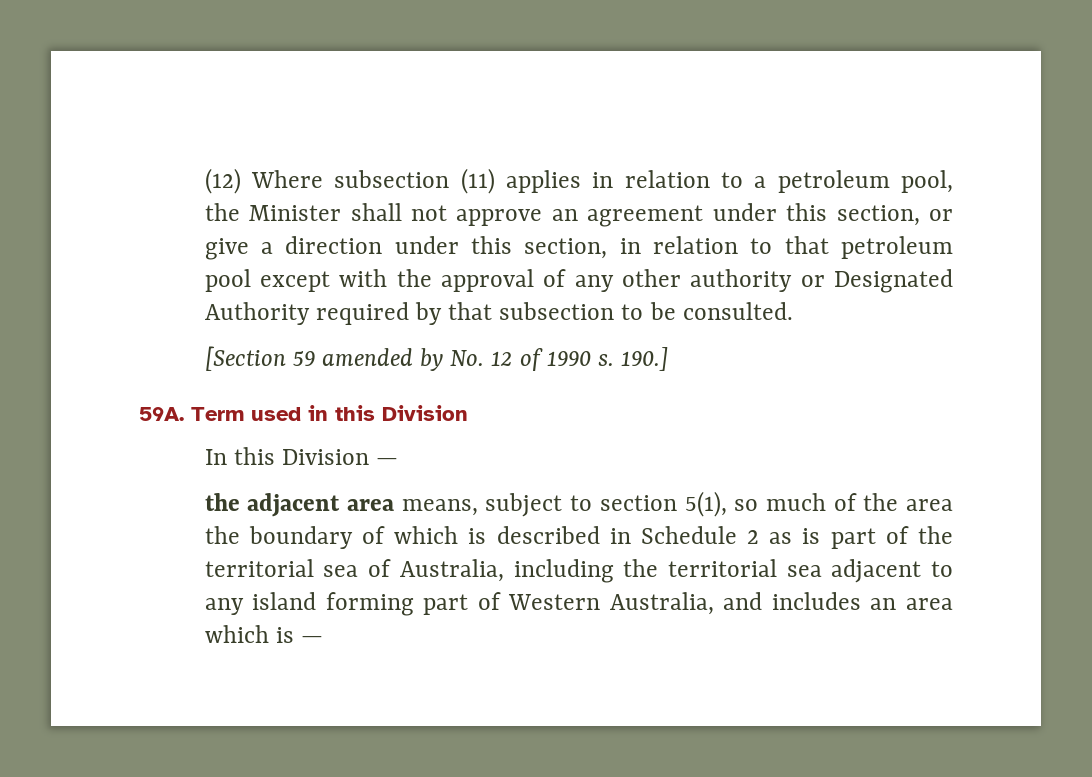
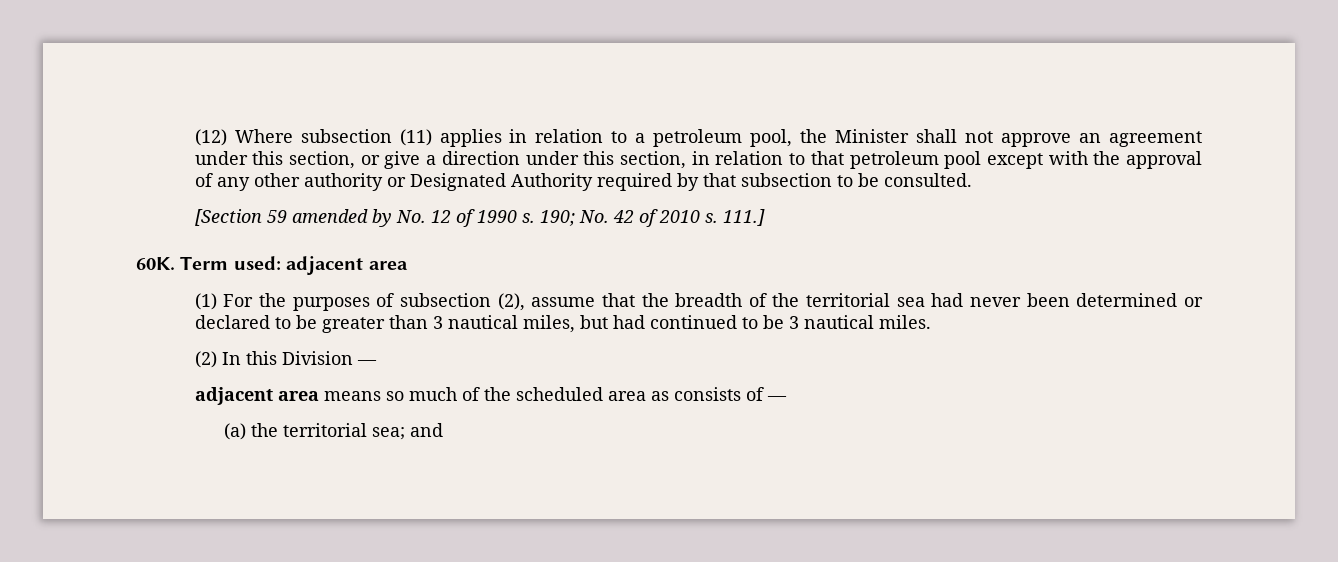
[621,347,669,371] [139,405,468,421] 190.] // 59A. Term used in this Division // -> [539,209,765,227] [136,256,408,275] [194,293,1203,311] [194,315,931,333] [194,351,217,368] 190; No. 42 of 2010 s. 111.] // 60K. Term used: adjacent area // (1) For the purposes of subsection (2), assume that the breadth of the territorial sea had never been determined or declared to be greater than 3 nautical miles, but had continued to be 3 nautical miles. // (2)
[204,491,953,517] [204,526,953,549] [204,559,953,583] [204,592,953,616] [204,625,324,643] the adjacent area means, subject to section 5(1), so much of the area the boundary of which is described in Schedule 2 as is part of the territorial sea of Australia, including the territorial sea adjacent to any island forming part of Western Australia, and includes an area which is — -> [194,387,787,405] [224,423,444,440] adjacent area means so much of the scheduled area as consists of — // (a) the territorial sea; and

